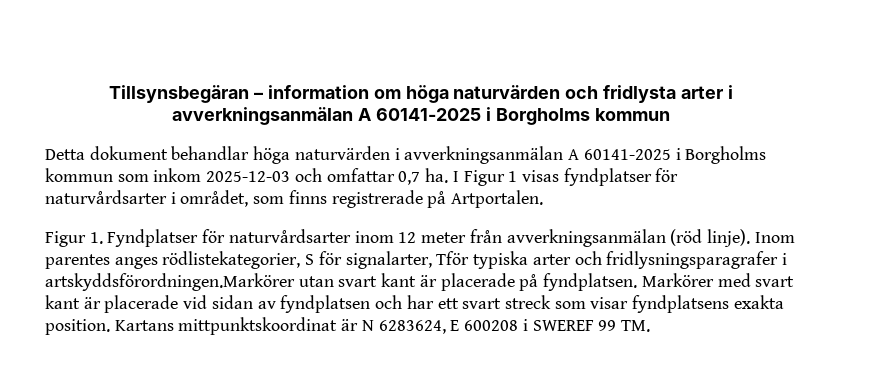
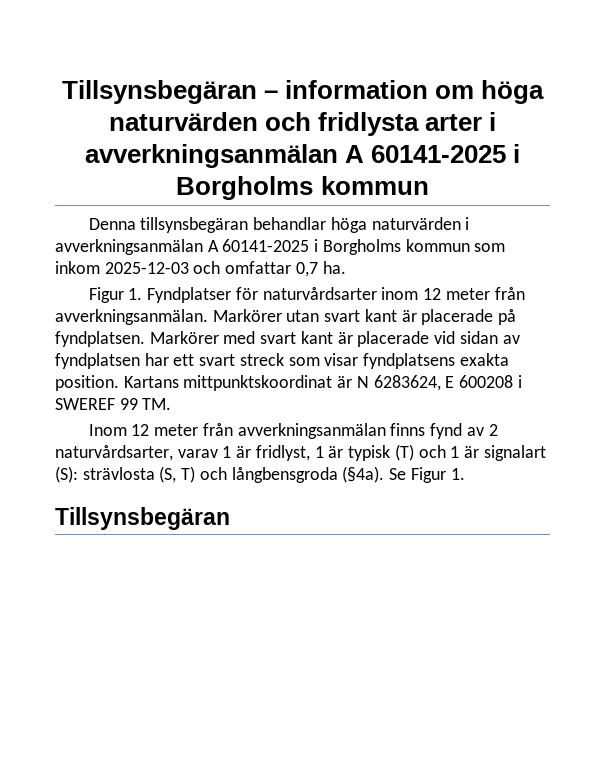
[45,146,168,160] Detta dokument -> [88,217,249,233] Denna tillsynsbegäran
[452,168,679,186] [45,190,544,208] I Figur 1 visas fyndplatser för naturvårdsarter i området, som finns registrerade på Artportalen. -> (346, 267) none
[506,229,795,247] [45,251,787,269] [45,273,295,291] avverkningsanmälan (röd linje). Inom parentes anges rödlistekategorier, S för signalarter, Tför typiska arter och fridlysningsparagrafer i artskyddsförordningen.Markörer -> [55,309,282,325] avverkningsanmälan. Markörer
[375,295,403,309] och -> (140, 361) none
(650, 326) none -> [88,423,498,439] [55,444,546,461] [55,466,465,483] [55,507,230,530] // Inom 12 meter från avverkningsanmälan finns fynd av 2 naturvårdsarter, varav 1 är fridlyst, 1 är typisk (T) och 1 är signalart (S): strävlosta (S, T) och långbensgroda (§4a). Se Figur 1. // Tillsynsbegäran

